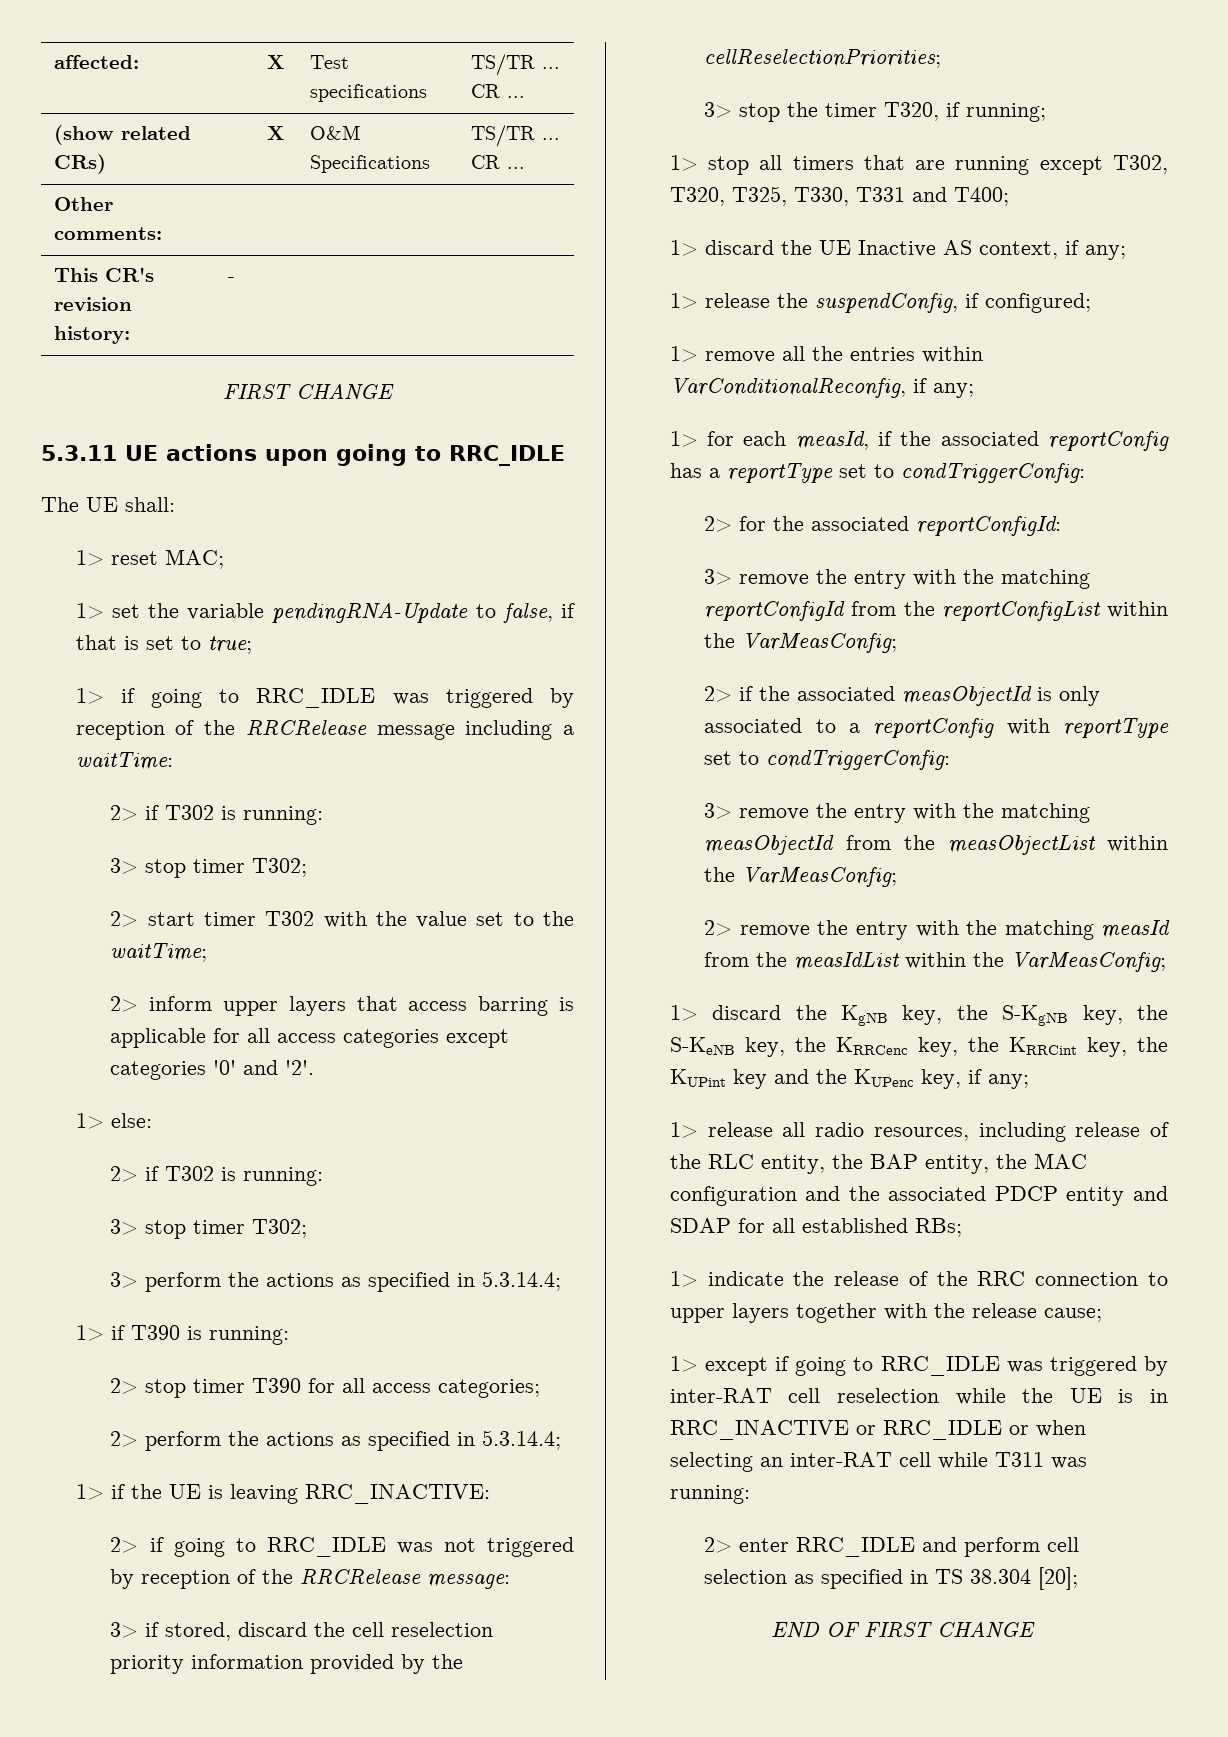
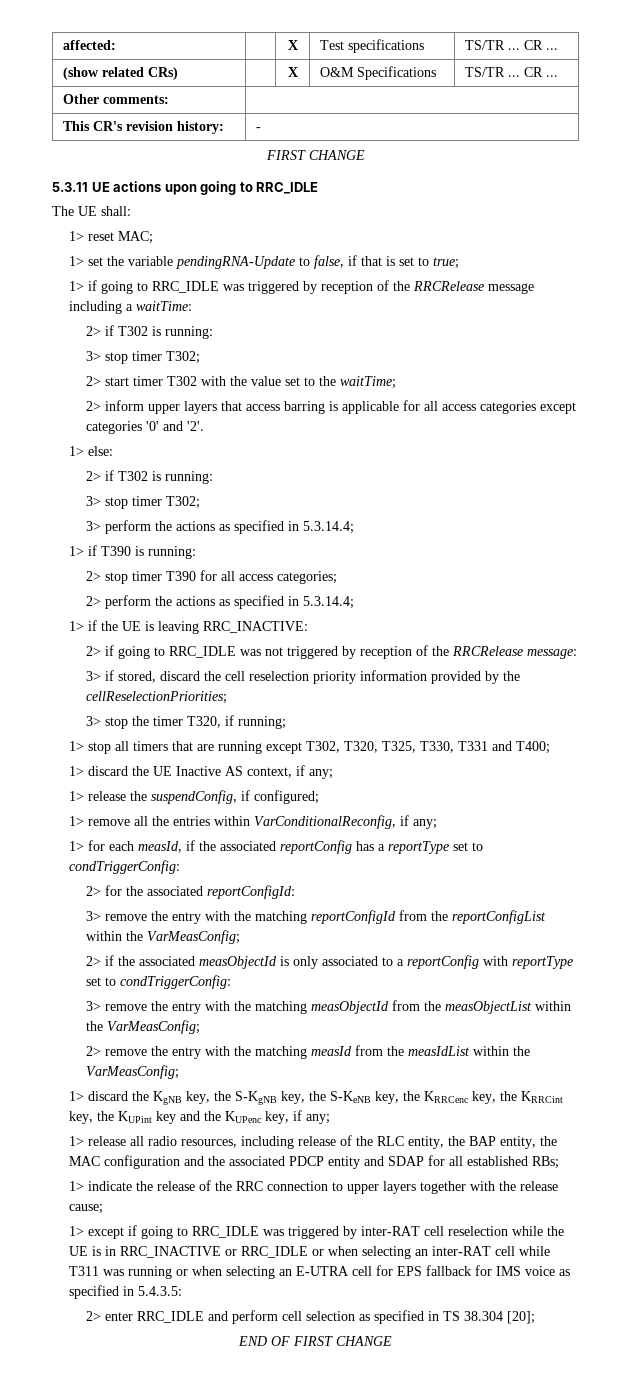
[669,1485,750,1504] running: -> [127,1265,570,1279] [68,1285,182,1299] running or when selecting an E-UTRA cell for EPS fallback for IMS voice as specified in 5.4.3.5:

